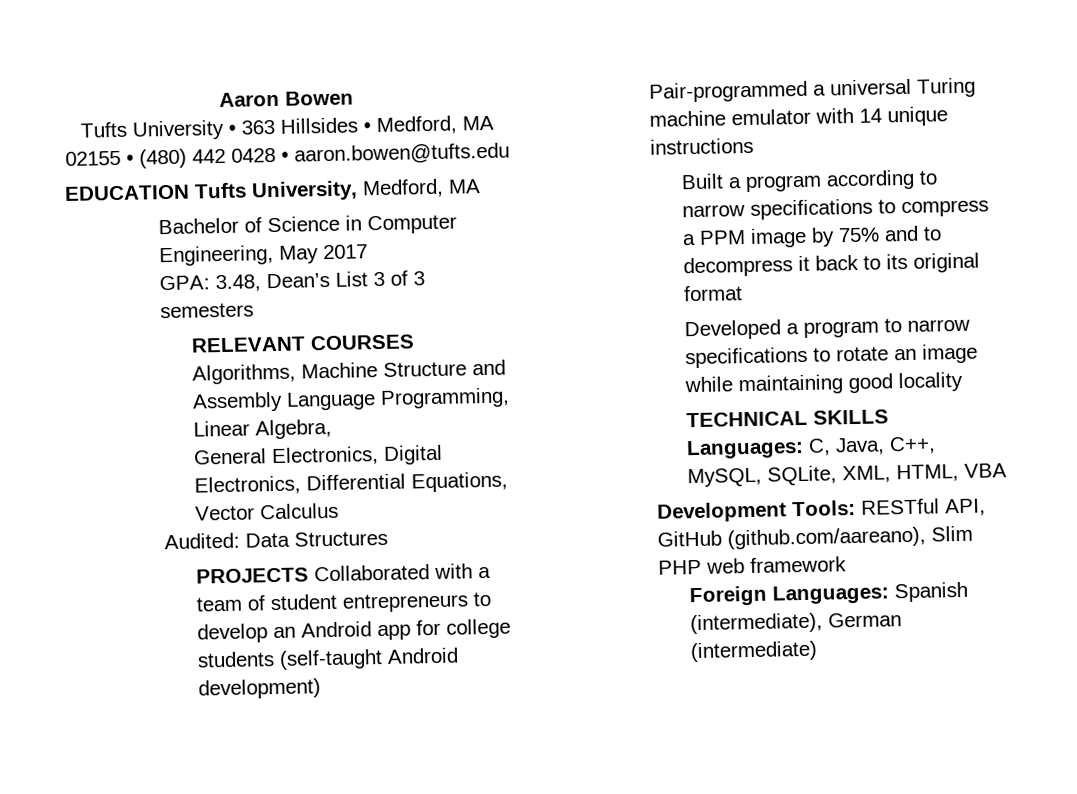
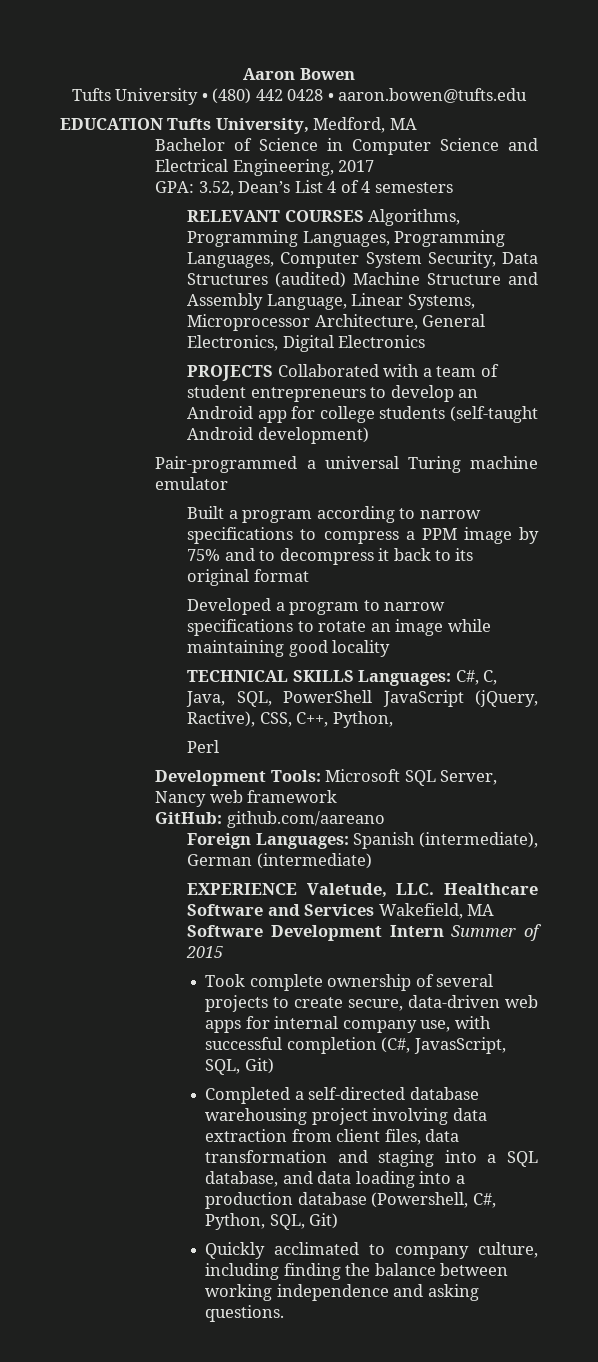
[240,115,494,136] [65,150,134,166] 363 Hillsides • Medford, MA 02155 • -> (208, 97) none
[159,245,320,267] Engineering, May -> [440,138,538,151] [155,159,334,176] Science and Electrical Engineering,
[215,274,262,293] 3.48, -> [198,181,234,196] 3.52,
[373,270,426,287] 3 of 3 -> [327,180,371,193] 4 of 4
[301,359,507,379] [192,387,511,413] [193,418,333,440] [193,444,444,467] [194,471,509,496] [195,502,340,521] [164,530,389,550] Machine Structure and Assembly Language Programming, Linear Algebra, // General Electronics, Digital Electronics, Differential Equations, Vector Calculus // Audited: Data Structures -> [187,230,506,247] [187,251,538,268] [187,272,538,288] [187,293,475,310] [187,314,486,331] [187,335,426,352] Programming Languages, Programming Languages, Computer System Security, Data Structures (audited) Machine Structure and Assembly Language, Linear Systems, Microprocessor Architecture, General Electronics, Digital Electronics
[815,106,949,127] [650,137,755,155] with 14 unique instructions -> (229, 483) none
(805, 449) none -> [455,670,479,685] C#,
[889,436,937,455] [687,463,1008,488] [657,498,987,523] [657,525,974,550] [658,559,703,575] C++, MySQL, SQLite, XML, HTML, VBA // Development Tools: RESTful API, GitHub (github.com/aareano), Slim PHP -> [236,690,538,707] [187,711,393,728] [187,740,220,753] [155,769,498,786] [155,791,207,807] SQL, PowerShell JavaScript (jQuery, Ractive), CSS, C++, Python, // Perl // Development Tools: Microsoft SQL Server, Nancy
(848, 565) none -> [155,811,385,828] // GitHub: github.com/aareano
(819, 651) none -> [187,883,538,898] [187,903,495,919] [187,924,542,941] [186,946,224,958] [205,974,494,991] [205,995,538,1012] [205,1016,491,1033] [205,1037,506,1054] [205,1058,274,1075] [205,1087,479,1104] [205,1108,487,1125] [205,1129,460,1145] [205,1150,538,1167] [205,1171,465,1188] [205,1192,496,1209] [205,1213,339,1230] [205,1242,538,1259] [205,1263,509,1280] [205,1284,479,1301] [205,1305,285,1322] // EXPERIENCE Valetude, LLC. Healthcare Software and Services Wakefield, MA Software Development Intern Summer of 2015 // Took complete ownership of several projects to create secure, data-driven web apps for internal company use, with successful completion (C#, JavasScript, SQL, Git) // Completed a self-directed database warehousing project involving data extraction from client files, data transformation and staging into a SQL database, and data loading into a production database (Powershell, C#, Python, SQL, Git) // Quickly acclimated to company culture, including finding the balance between working independence and asking questions.

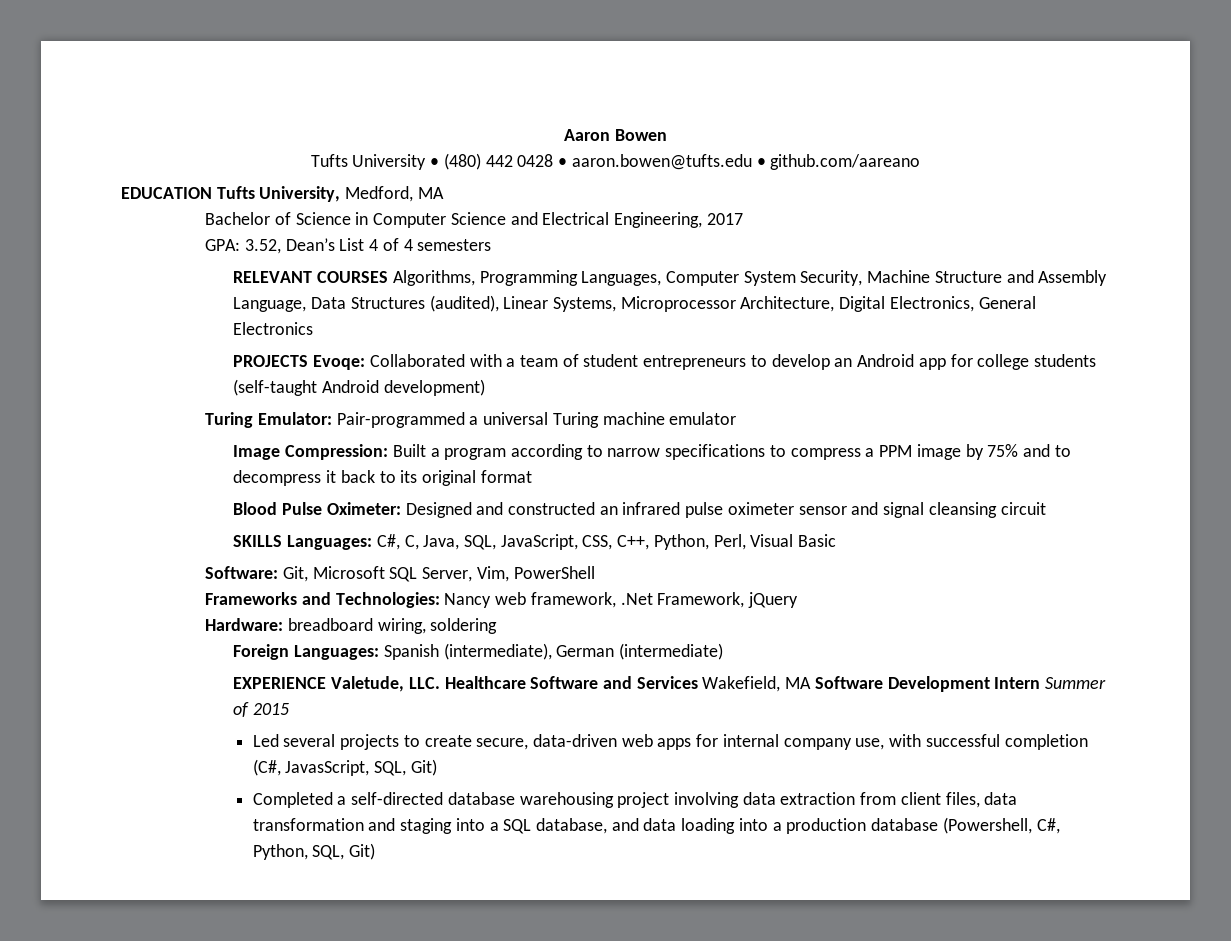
(528, 95) none -> [756,154,921,170] • github.com/aareano
[394,230,506,247] [187,252,275,268] Programming Languages, -> (662, 278) none
[501,252,538,264] [187,272,347,288] Data Structures (audited) -> (863, 278) none
(347, 302) none -> [311,295,499,312] Data Structures (audited),
[422,314,486,327] [187,335,334,352] General Electronics, Digital -> [839,296,1036,312] Digital Electronics, General
(274, 373) none -> [313,355,366,370] Evoqe:
(369, 435) none -> [205,412,333,428] Turing Emulator:
(229, 483) none -> [233,444,389,460] Image Compression:
[187,598,446,615] [187,619,491,636] [187,640,391,657] [187,670,289,682] Developed a program to narrow specifications to rotate an image while maintaining good locality // TECHNICAL -> [233,502,1046,518] Blood Pulse Oximeter: Designed and constructed an infrared pulse oximeter sensor and signal cleansing circuit //
[283,690,538,707] [187,711,256,727] PowerShell JavaScript (jQuery, Ractive), -> [500,534,578,550] JavaScript,
[187,740,220,753] [155,769,498,786] [155,790,338,807] [155,811,385,828] // Perl // Development Tools: Microsoft SQL Server, Nancy web framework // GitHub: github.com/aareano -> [713,534,837,550] [205,566,595,582] [205,592,799,608] [205,618,498,634] Perl, Visual Basic // Software: Git, Microsoft SQL Server, Vim, PowerShell // Frameworks and Technologies: Nancy web framework, .Net Framework, jQuery // Hardware: breadboard wiring, soldering
[205,974,434,991] Took complete ownership of -> [252,734,279,747] Led
[205,1242,538,1259] [205,1263,509,1280] [205,1284,479,1301] [205,1305,285,1322] // Quickly acclimated to company culture, including finding the balance between working independence and asking questions. -> (376, 851) none

